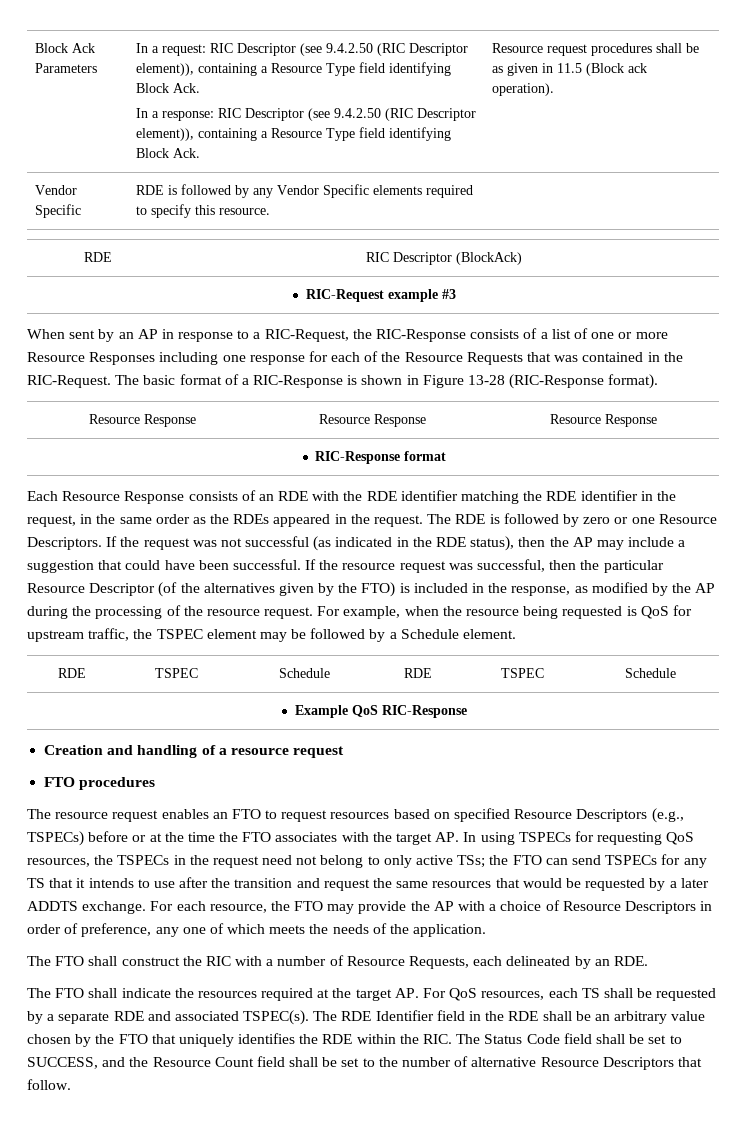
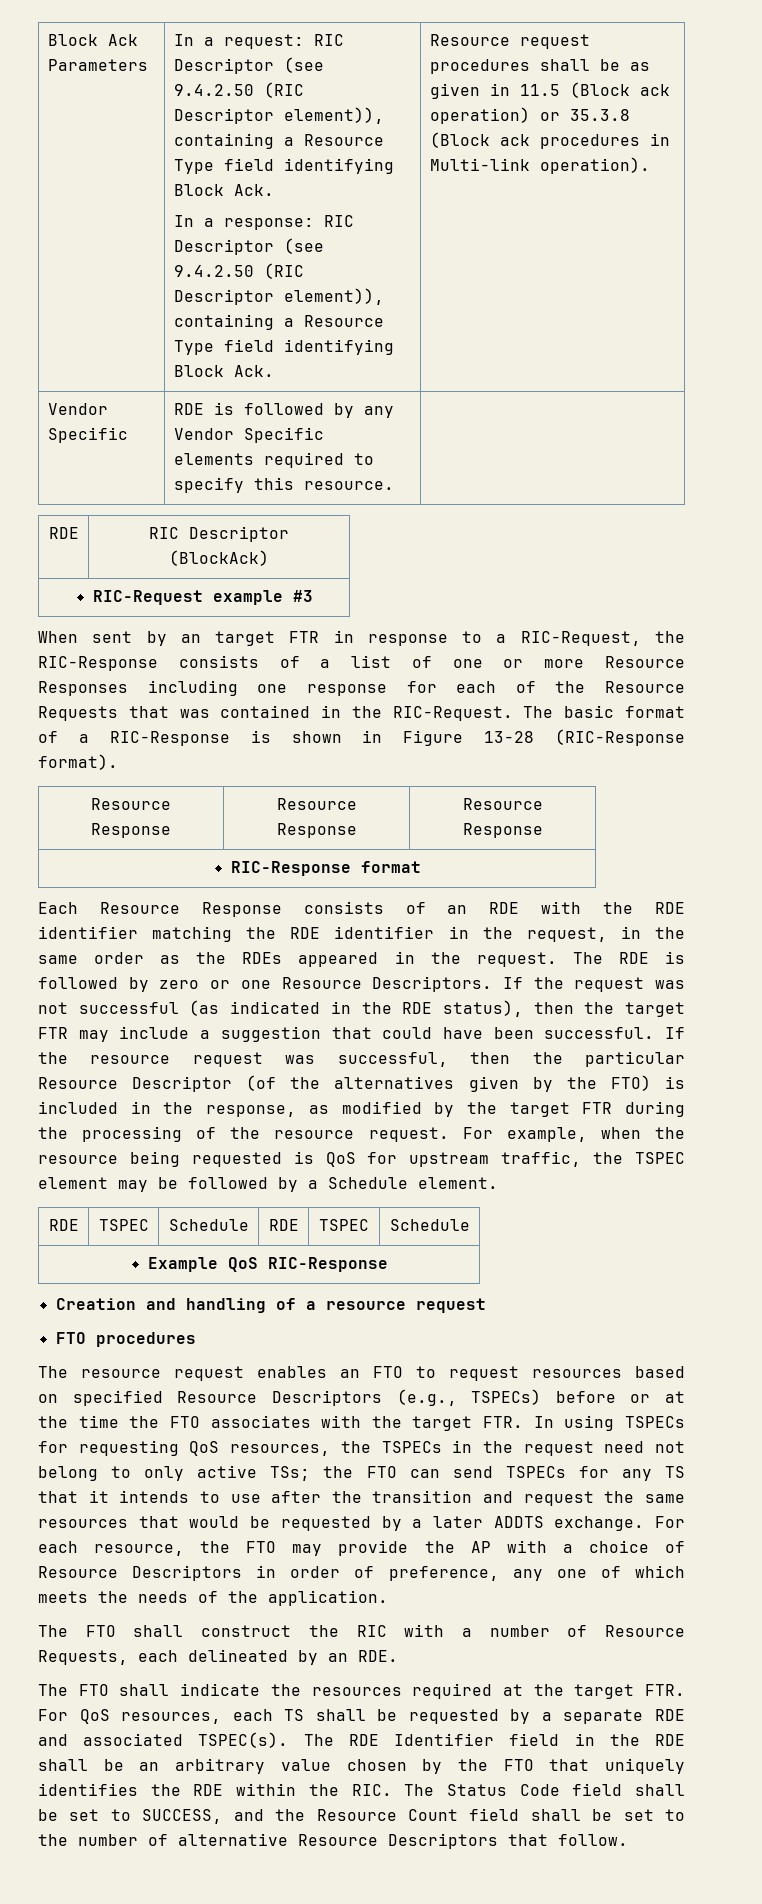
(647, 68) none -> [429,107,630,124] [429,132,670,149] [429,158,530,171] operation) or 35.3.8 (Block ack procedures in Multi-link
[137,329,158,339] AP -> [215,631,320,646] target FTR
[572,537,593,547] AP -> [625,1002,685,1017] [38,1027,68,1039] target FTR
[695,583,716,593] AP -> [509,1102,613,1117] target FTR
[435,832,460,842] AP. -> [483,1416,524,1428] FTR.
[394,988,419,998] AP. -> [645,1684,685,1696] FTR.

